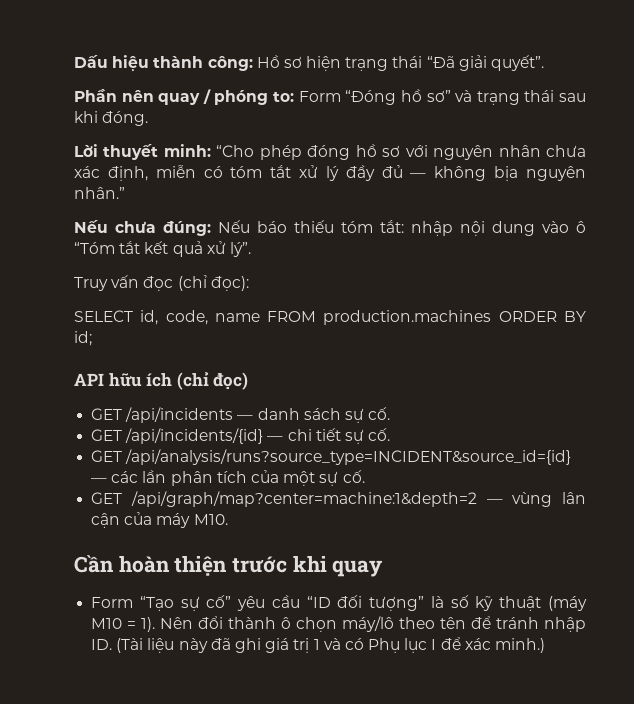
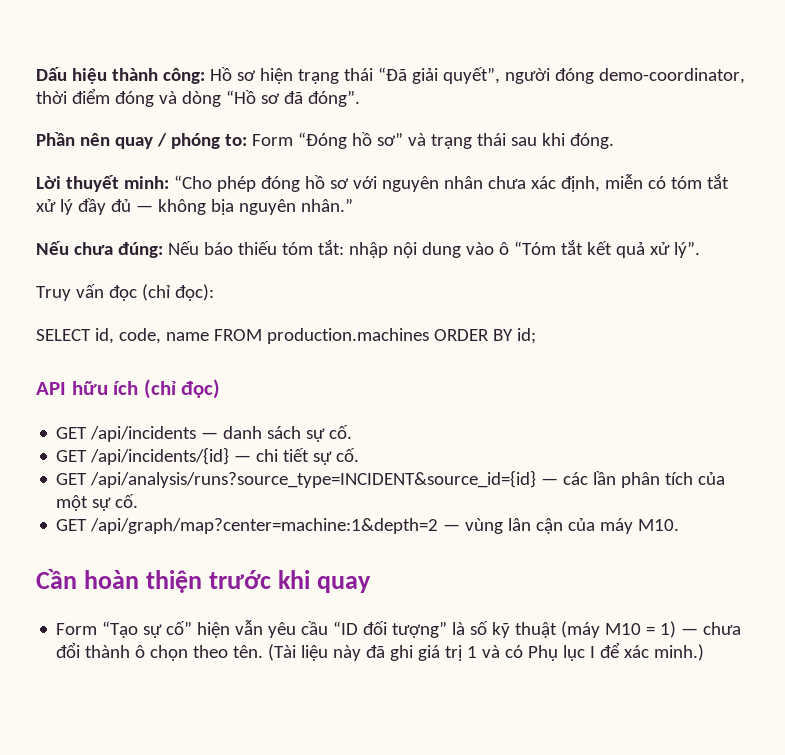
[491,55,545,71] quyết”. -> [442,67,745,84] [36,88,360,107] quyết”, người đóng demo-coordinator, thời điểm đóng và dòng “Hồ sơ đã đóng”.
(232, 601) none -> [197,620,264,638] hiện vẫn
[141,617,194,632] 1). Nên -> [660,621,742,638] 1) — chưa
[342,616,586,632] [91,639,113,650] máy/lô theo tên để tránh nhập ID. -> [193,645,264,658] theo tên.

